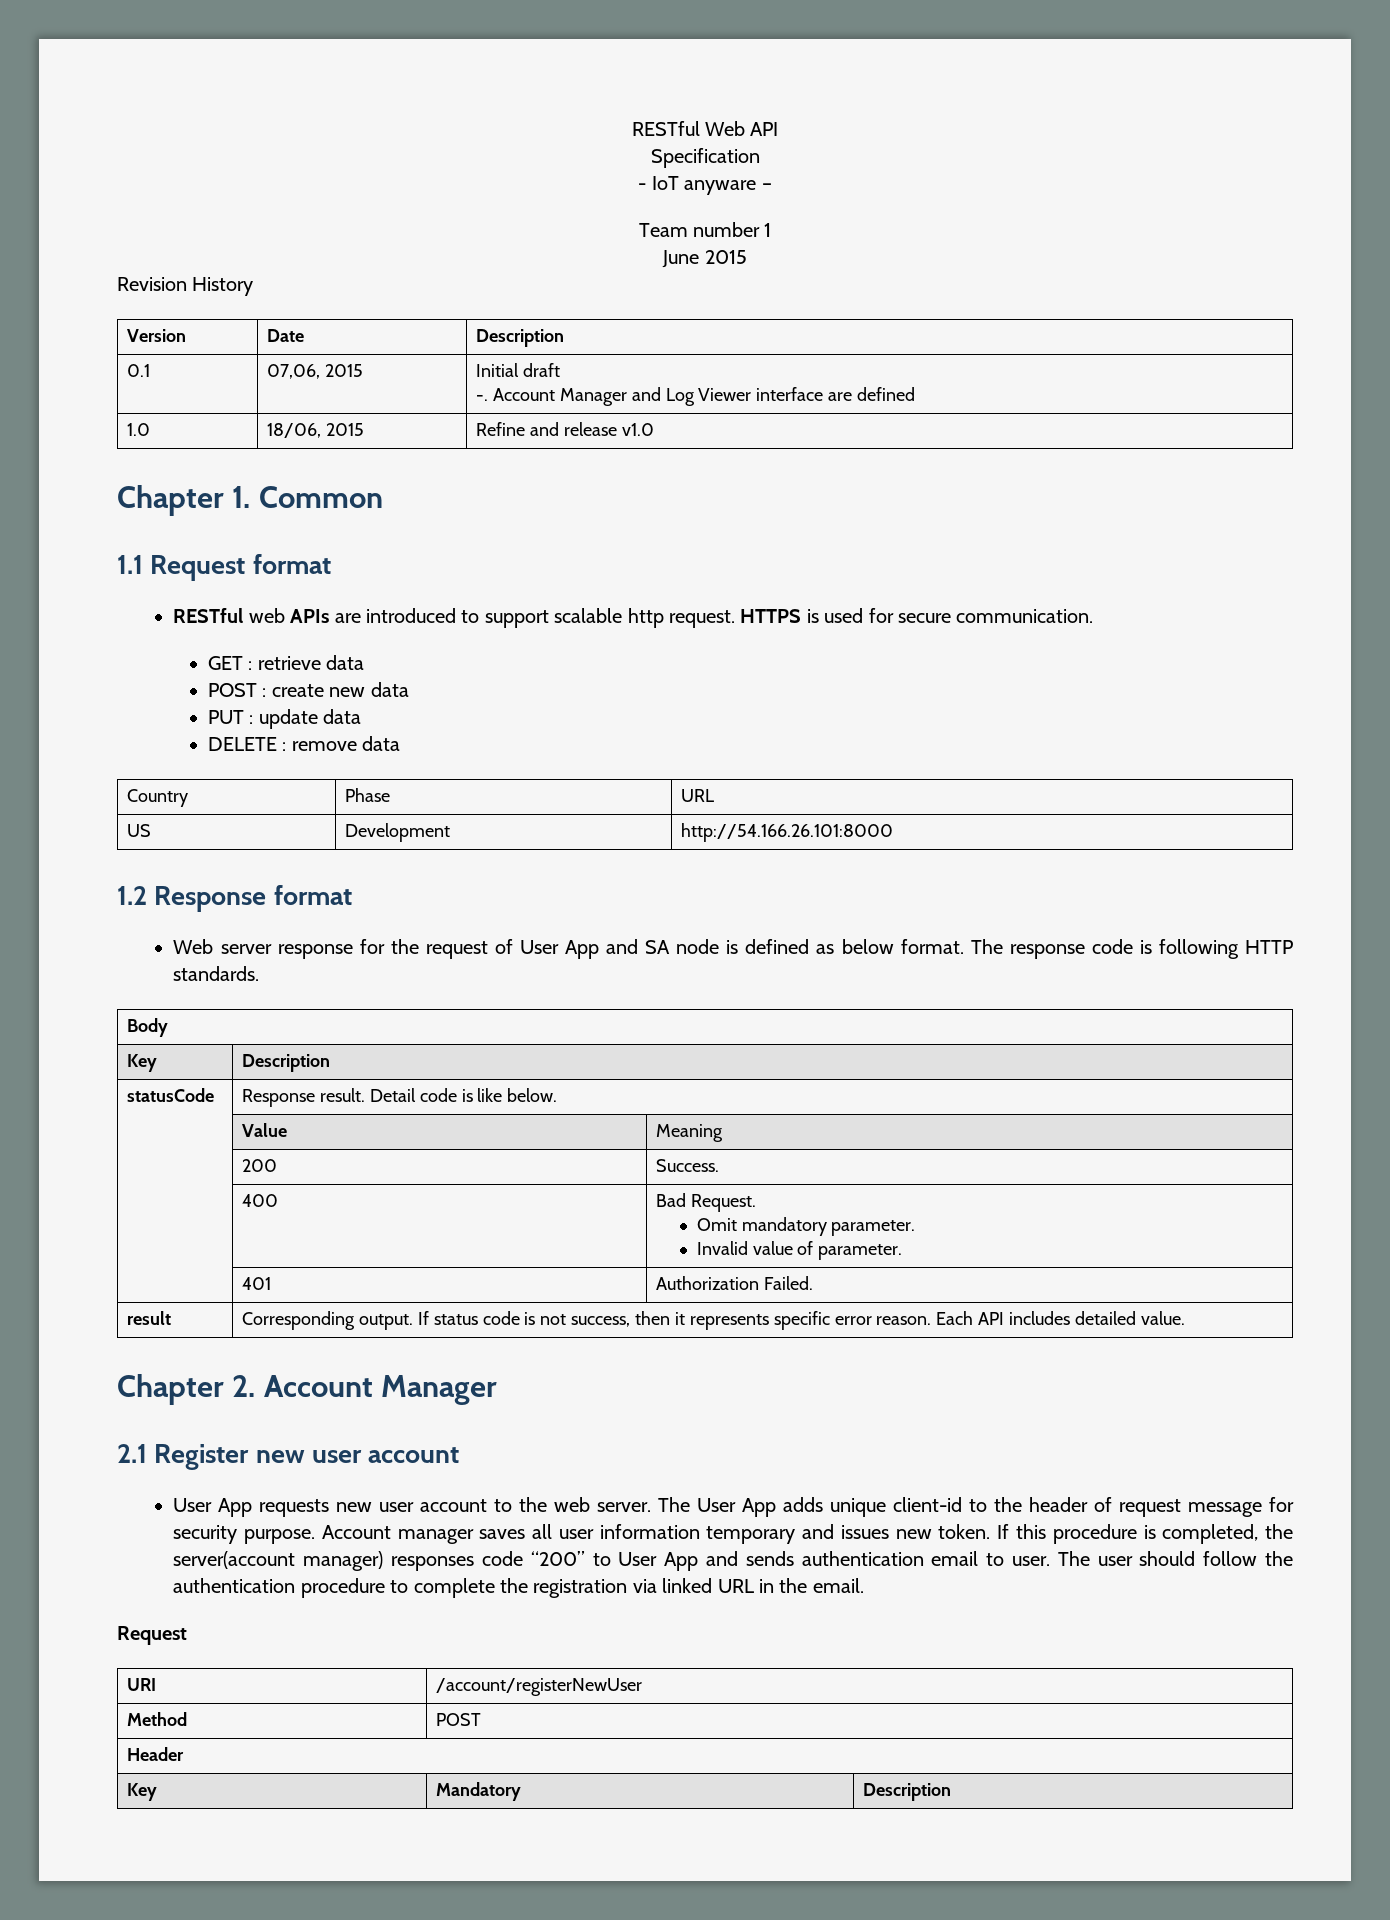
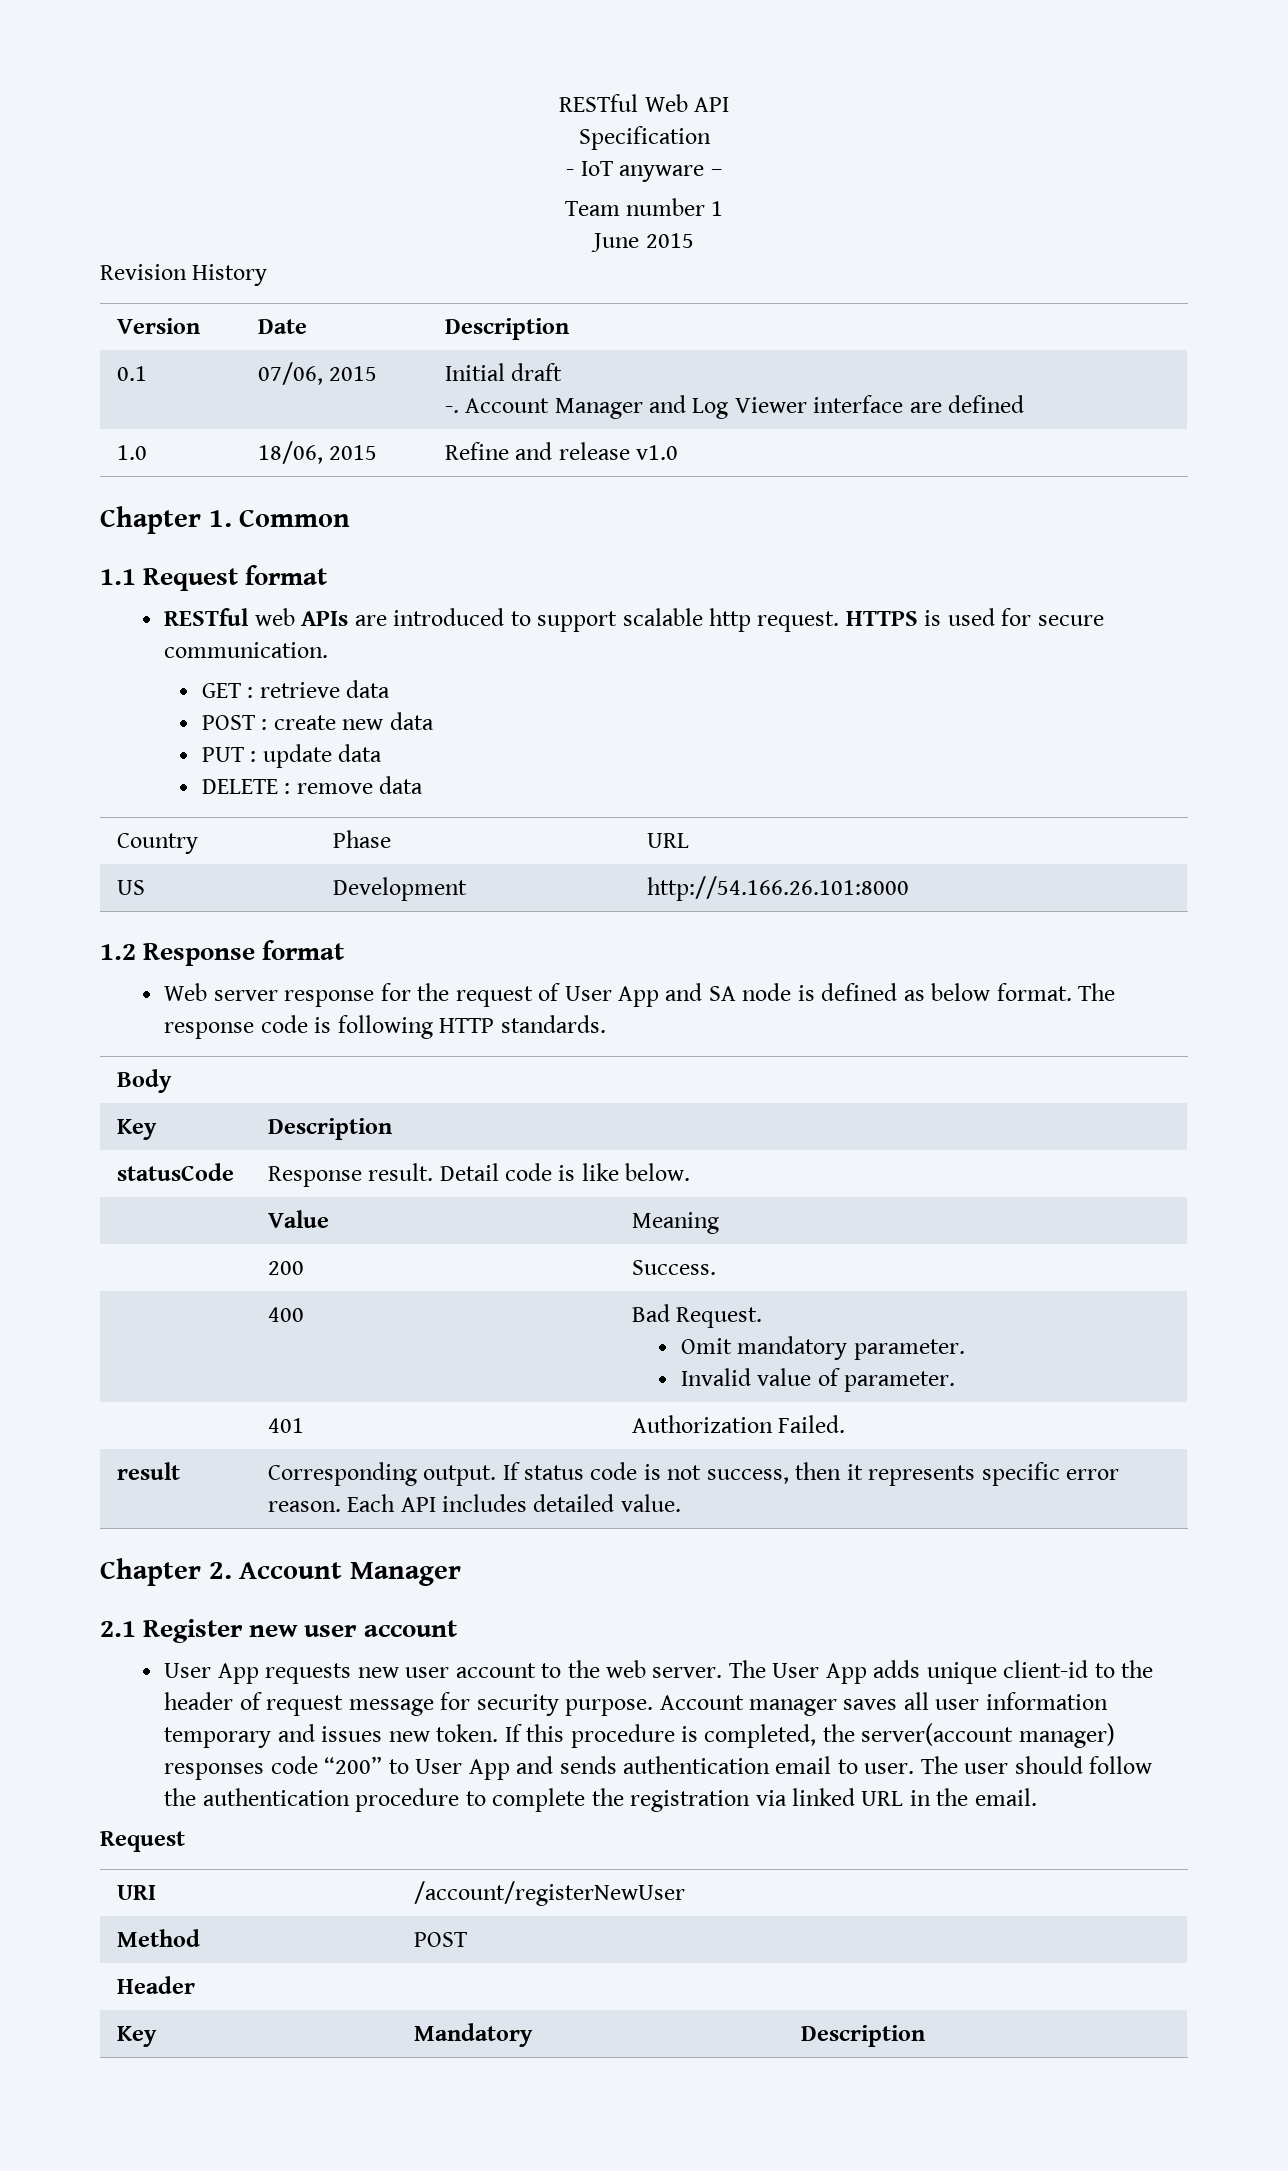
[267,364,321,379] 07,06, -> [257,362,323,385] 07/06,

